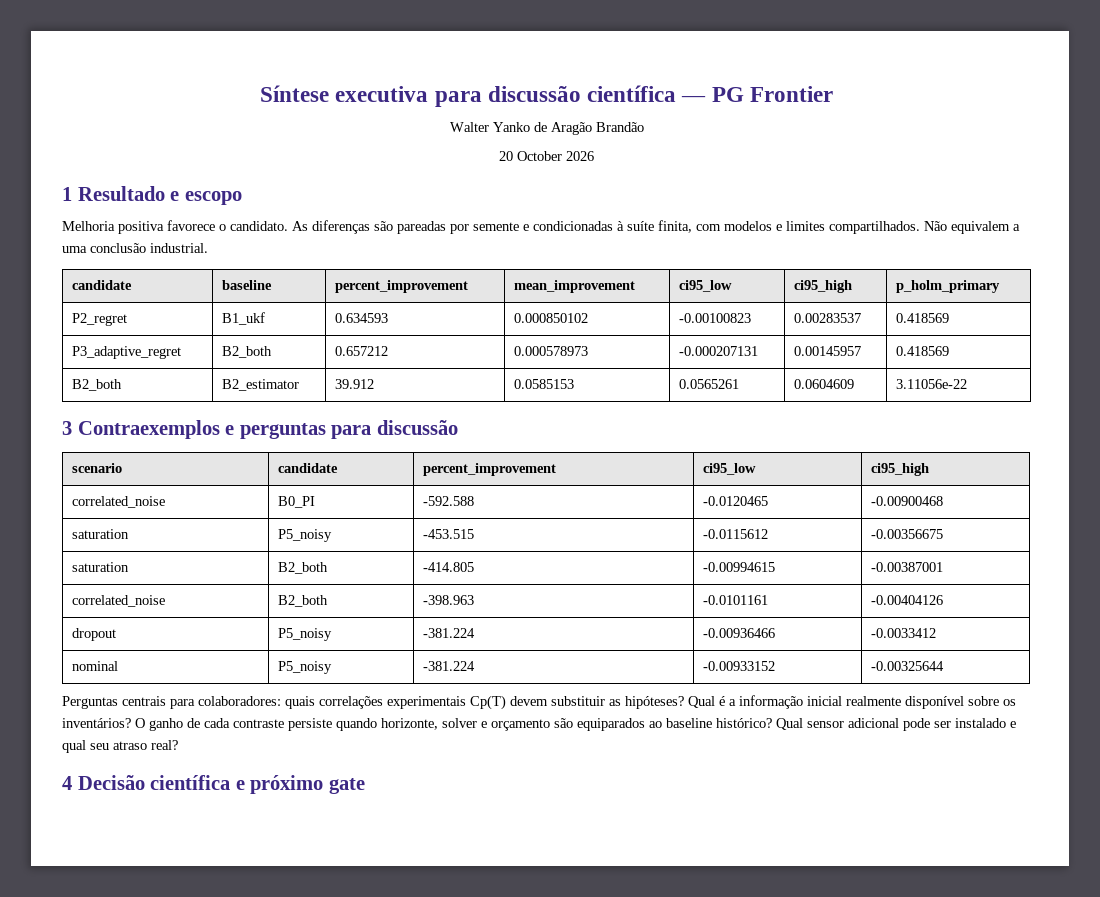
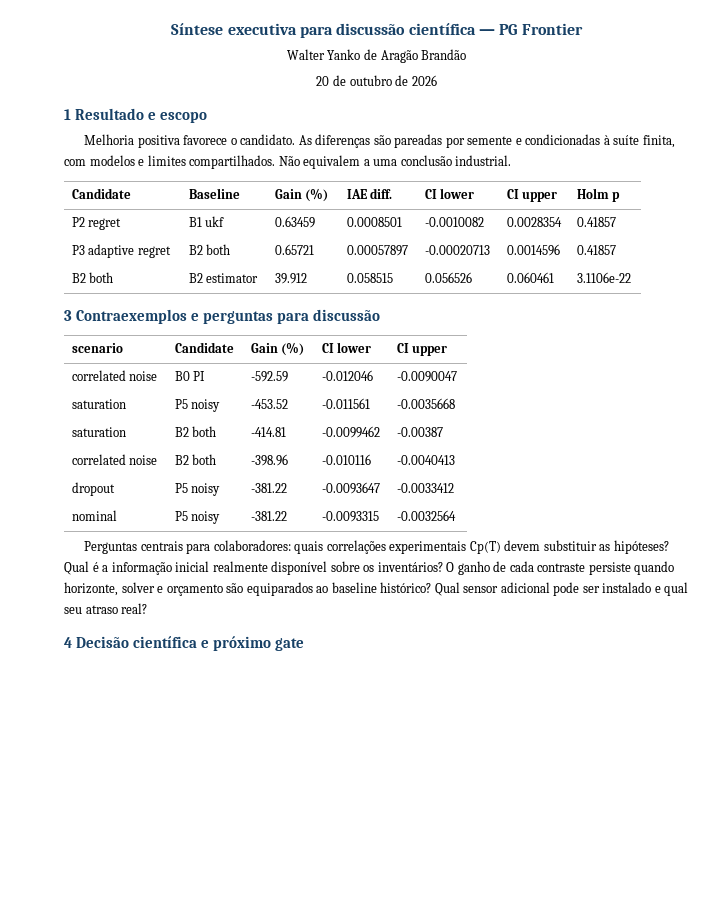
[517,151,562,161] October -> [332,75,409,86] de outubro de
[71,280,132,290] [221,280,272,290] [334,280,468,293] [513,280,635,293] [678,280,732,292] [793,280,852,293] [895,280,1000,293] [71,313,127,326] [221,312,265,325] [334,313,388,323] [513,313,588,323] [678,313,751,323] [793,313,861,323] [895,313,949,323] [71,346,181,359] [221,346,272,358] [334,346,388,356] [513,346,588,356] [678,346,758,356] [793,346,861,356] [895,346,949,356] [71,379,122,391] [221,379,299,391] [334,379,374,389] [513,379,574,389] [678,379,739,389] [793,379,854,389] [895,379,967,389] candidate | baseline | percent_improvement | mean_improvement | ci95_low | ci95_high | p_holm_primary // P2_regret | B1_ukf | 0.634593 | 0.000850102 | -0.00100823 | 0.00283537 | 0.418569 // P3_adaptive_regret | B2_both | 0.657212 | 0.000578973 | -0.000207131 | 0.00145957 | 0.418569 // B2_both | B2_estimator | 39.912 | 0.0585153 | 0.0565261 | 0.0604609 | 3.11056e-22 -> [71,188,131,199] [188,188,240,199] [274,188,329,202] [346,188,393,199] [424,188,475,199] [506,189,558,202] [576,188,621,202] [71,217,122,230] [188,216,225,227] [274,216,315,228] [346,217,402,227] [424,217,484,227] [506,217,562,227] [576,217,616,227] [71,244,172,258] [188,244,231,255] [274,244,314,255] [346,245,408,256] [424,245,490,255] [506,244,560,256] [576,245,616,255] [71,272,114,283] [188,273,259,283] [274,273,307,284] [346,273,393,283] [424,272,472,283] [506,272,554,283] [576,272,631,283] Candidate | Baseline | Gain (%) | IAE diff. | CI lower | CI upper | Holm p // P2 regret | B1 ukf | 0.63459 | 0.0008501 | -0.0010082 | 0.0028354 | 0.41857 // P3 adaptive regret | B2 both | 0.65721 | 0.00057897 | -0.00020713 | 0.0014596 | 0.41857 // B2 both | B2 estimator | 39.912 | 0.058515 | 0.056526 | 0.060461 | 3.1106e-22
[277,463,338,473] [422,463,556,476] [702,463,756,475] [870,463,929,476] [71,496,165,508] [277,496,315,508] [422,496,474,506] [702,496,768,506] [870,496,943,506] [71,529,129,539] [277,529,332,542] [422,529,474,539] [702,529,768,539] [870,529,943,539] [71,562,129,572] [277,562,328,574] [422,562,474,572] [702,562,775,572] [870,562,943,572] [71,595,165,607] [277,595,328,607] [422,595,474,605] [702,595,768,605] [870,595,943,605] [71,628,116,641] [277,628,332,641] [422,628,475,638] [702,628,775,638] [870,628,936,638] [71,661,118,671] [277,661,332,674] [422,661,475,671] [702,661,775,671] [870,661,944,671] candidate | percent_improvement | ci95_low | ci95_high // correlated_noise | B0_PI | -592.588 | -0.0120465 | -0.00900468 // saturation | P5_noisy | -453.515 | -0.0115612 | -0.00356675 // saturation | B2_both | -414.805 | -0.00994615 | -0.00387001 // correlated_noise | B2_both | -398.963 | -0.0101161 | -0.00404126 // dropout | P5_noisy | -381.224 | -0.00936466 | -0.0033412 // nominal | P5_noisy | -381.224 | -0.00933152 | -0.00325644 -> [174,342,234,353] [250,342,305,356] [321,342,372,353] [396,343,448,356] [71,370,158,381] [174,371,206,381] [250,371,288,382] [321,370,373,381] [396,371,457,382] [71,399,126,409] [174,399,221,412] [250,399,288,409] [321,398,370,409] [396,398,455,409] [71,427,126,437] [174,426,217,437] [250,427,286,437] [321,426,380,438] [396,427,443,437] [71,454,158,465] [174,454,217,465] [250,454,288,466] [321,454,371,465] [396,455,455,465] [71,482,115,496] [174,483,221,496] [250,483,287,493] [321,482,380,494] [396,483,454,493] [71,510,117,521] [174,511,221,524] [250,511,287,521] [321,511,379,522] [396,510,456,521] Candidate | Gain (%) | CI lower | CI upper // correlated noise | B0 PI | -592.59 | -0.012046 | -0.0090047 // saturation | P5 noisy | -453.52 | -0.011561 | -0.0035668 // saturation | B2 both | -414.81 | -0.0099462 | -0.00387 // correlated noise | B2 both | -398.96 | -0.010116 | -0.0040413 // dropout | P5 noisy | -381.22 | -0.0093647 | -0.0033412 // nominal | P5 noisy | -381.22 | -0.0093315 | -0.0032564

